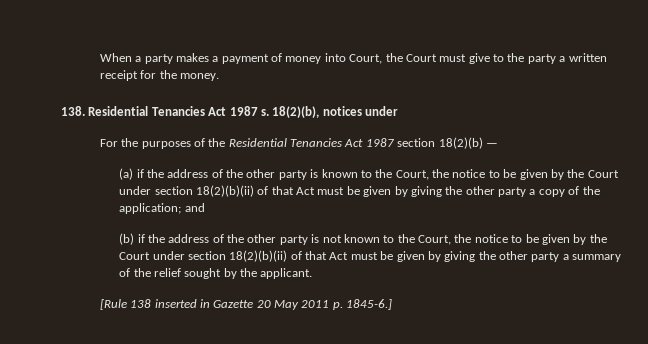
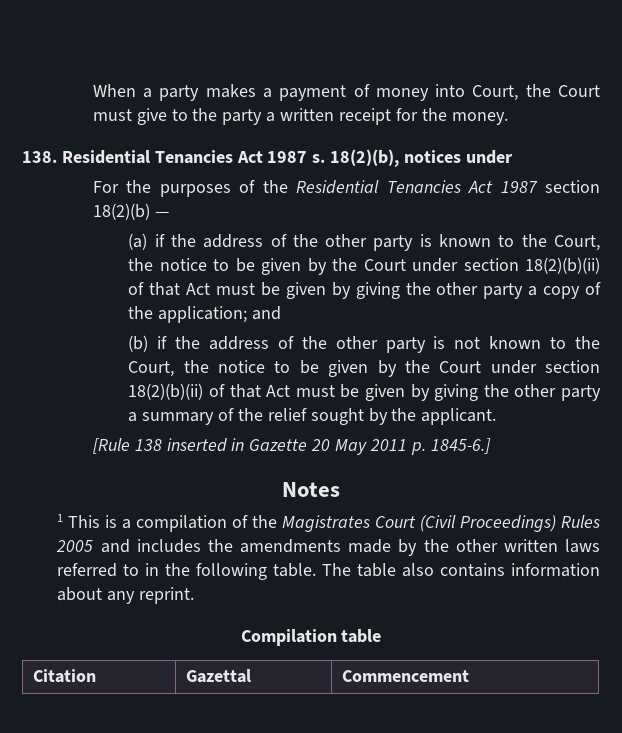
(393, 304) none -> [282,482,340,497] [57,514,600,532] [56,539,600,556] [57,563,600,580] [57,587,195,604] [240,629,382,646] [32,669,96,683] [185,669,251,683] [341,670,469,682] // Notes // 1 This is a compilation of the Magistrates Court (Civil Proceedings) Rules 2005 and includes the amendments made by the other written laws referred to in the following table. The table also contains information about any reprint. // Compilation table // Citation | Gazettal | Commencement

